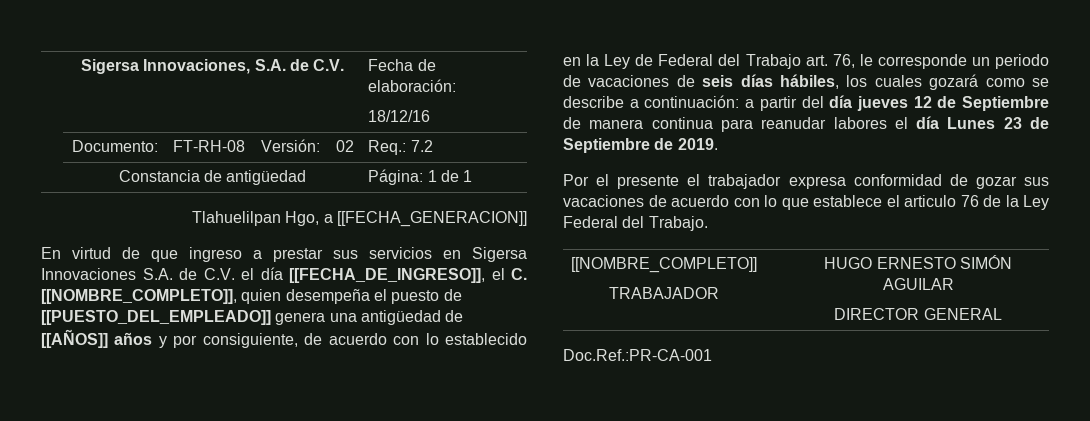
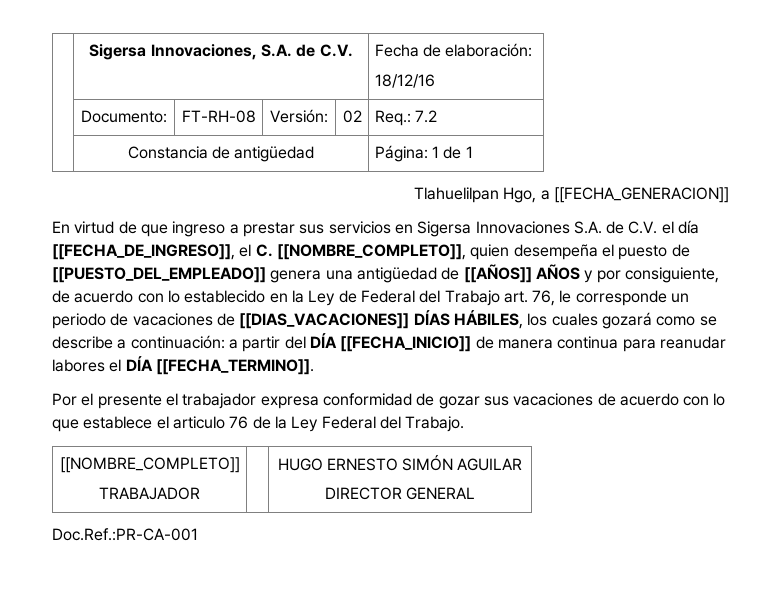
[114,332,153,345] años -> [535,264,580,280] AÑOS
[702,74,839,89] seis días hábiles, -> [239,310,523,329] [[DIAS_VACACIONES]] DÍAS HÁBILES,
[829,95,1049,111] día jueves 12 de Septiembre -> [309,333,472,352] DÍA [[FECHA_INICIO]]
[916,116,1049,129] [563,138,718,153] día Lunes 23 de Septiembre de 2019. -> [125,356,314,375] DÍA [[FECHA_TERMINO]].

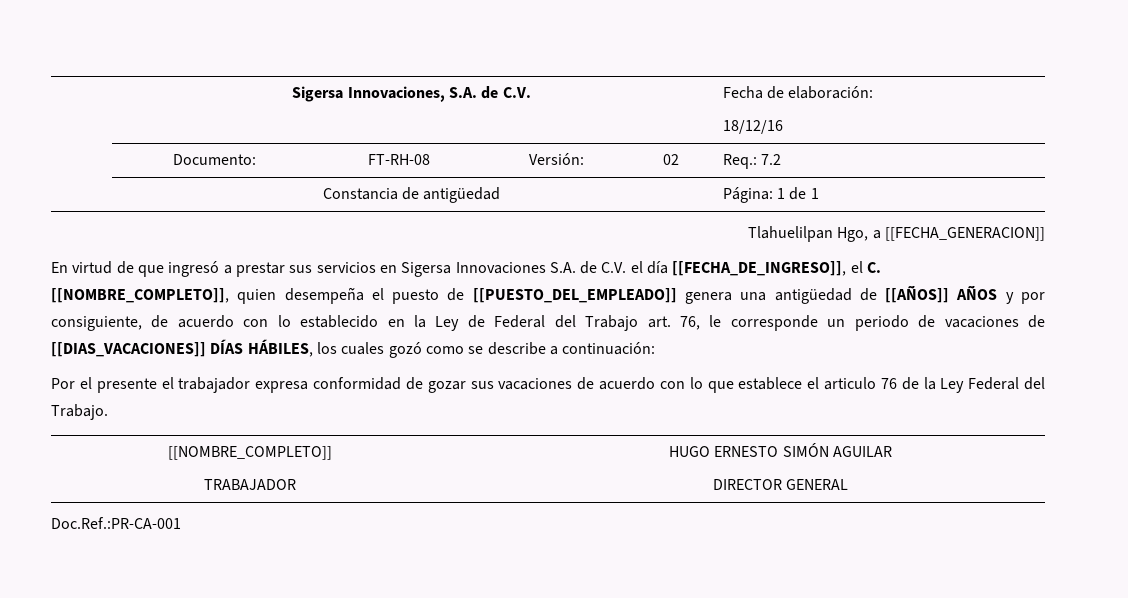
[172,221,226,237] ingreso -> [168,261,220,277] ingresó
[601,312,652,329] gozará -> [388,342,422,358] gozó
[228,333,726,352] [52,356,314,375] a partir del DÍA [[FECHA_INICIO]] de manera continua para reanudar labores el DÍA [[FECHA_TERMINO]]. -> (656, 348) none

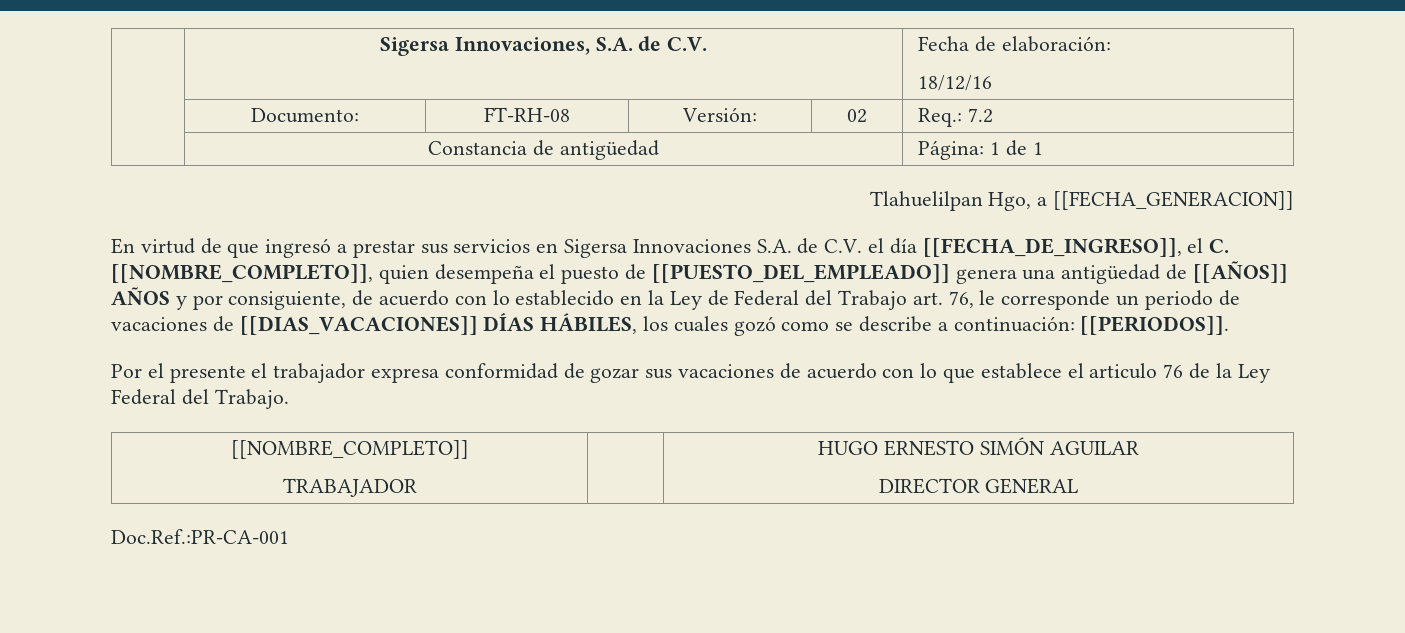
(656, 348) none -> [1080,316,1230,335] [[PERIODOS]].

